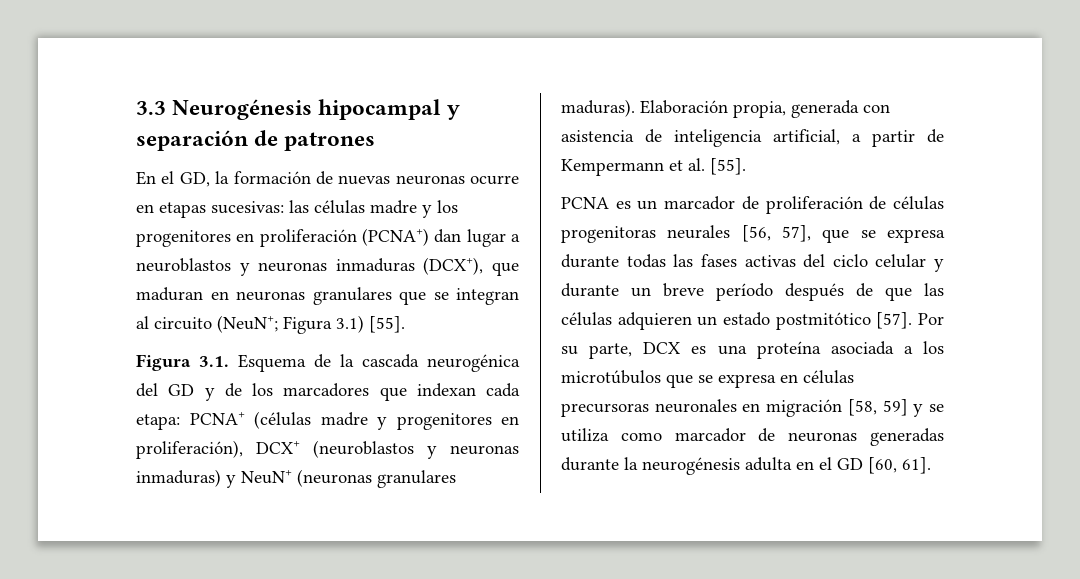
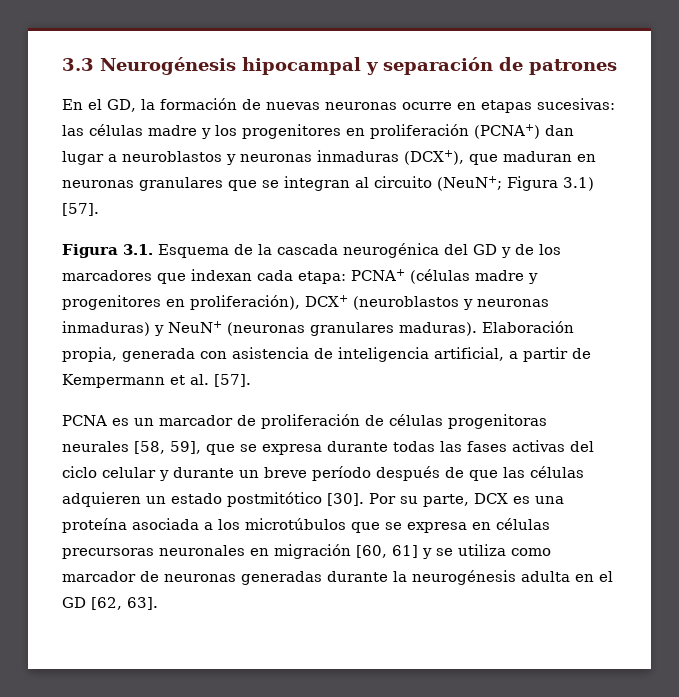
[369,316,405,333] [55]. -> [62,203,99,216] [57].
[710,158,746,175] [55]. -> [214,374,251,387] [57].
[741,225,811,242] [56, 57], -> [134,441,201,454] [58, 59],
[876,312,913,329] [57]. -> [327,493,364,506] [30].
[847,399,908,416] [58, 59] -> [356,545,418,558] [60, 61]
[868,457,931,474] [60, 61]. -> [91,597,158,610] [62, 63].

